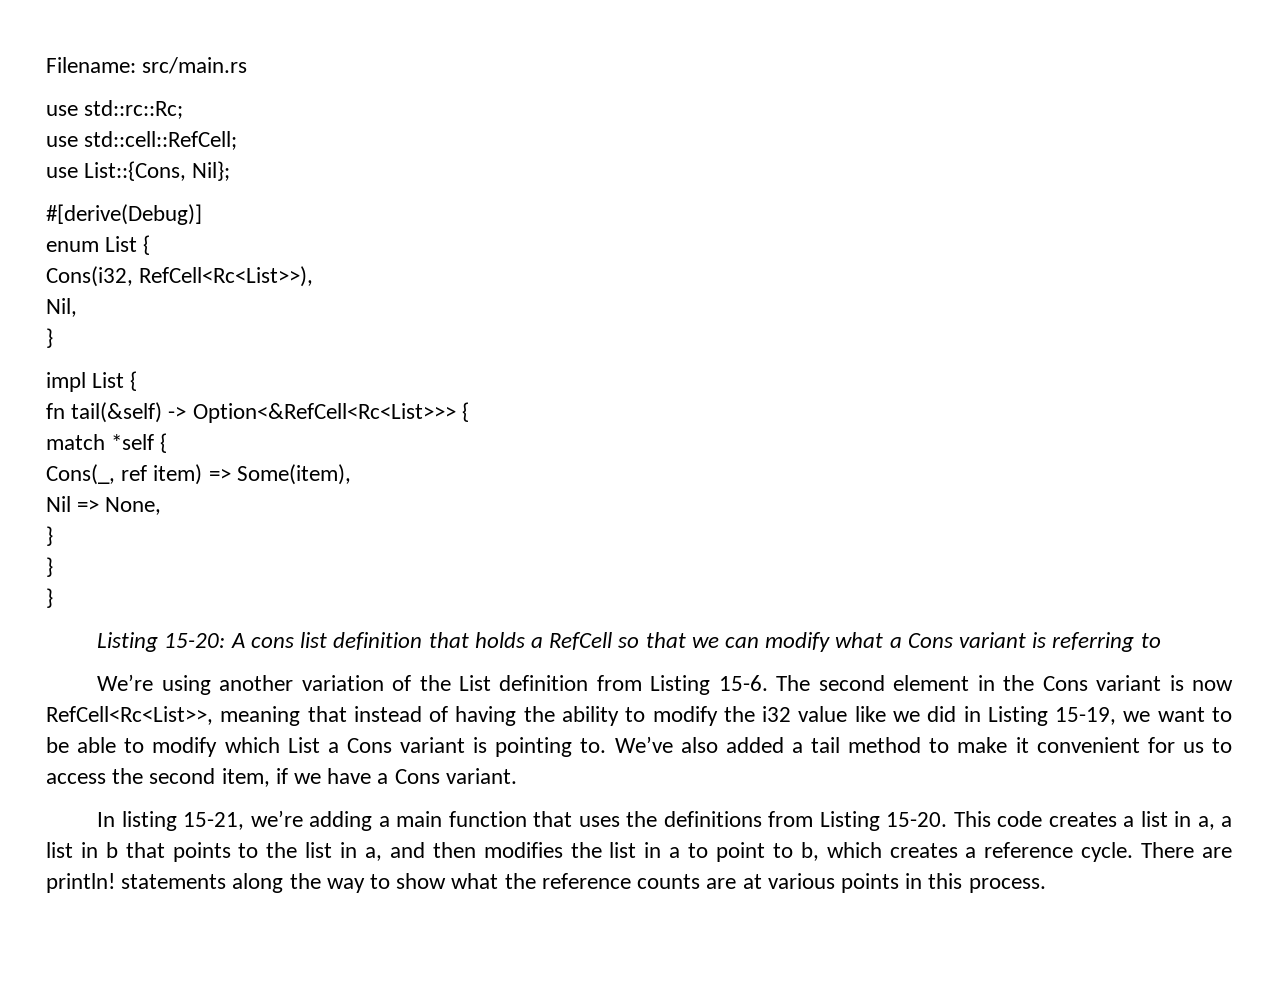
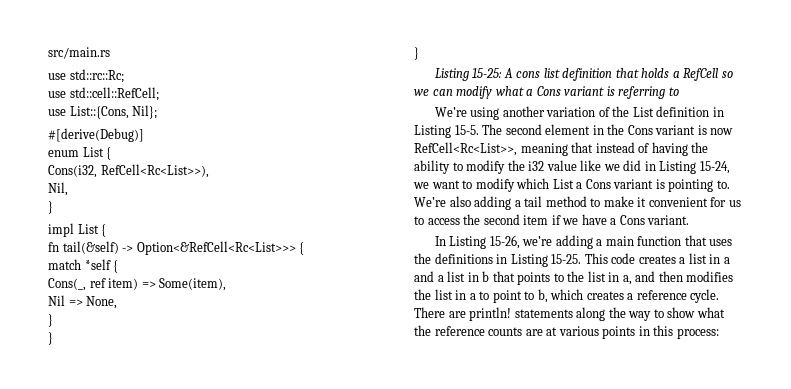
[46,57,136,73] Filename: -> (48, 53) none
[164,633,226,648] 15-20: -> [472,68,503,78] 15-25:
[645,632,686,648] that -> (733, 74) none
[596,675,768,695] from Listing 15-6. -> [712,107,724,117] [414,125,479,138] in Listing 15-5.
[1055,707,1117,725] 15-19, -> [699,161,730,174] 15-24,
[46,737,145,753] be able to -> (473, 184) none
[614,736,784,753] We’ve also added -> [414,196,512,210] We’re also adding
[221,768,270,787] item, -> [523,215,549,225] item
[121,811,245,831] listing 15-21, -> [449,235,520,249] Listing 15-26,
[768,811,948,831] from Listing 15-20. -> [496,254,582,267] in Listing 15-25.
[1197,816,1215,830] a, -> [723,257,730,264] [414,271,434,282] a and
[968,878,1046,893] process. -> [676,328,719,339] process:

